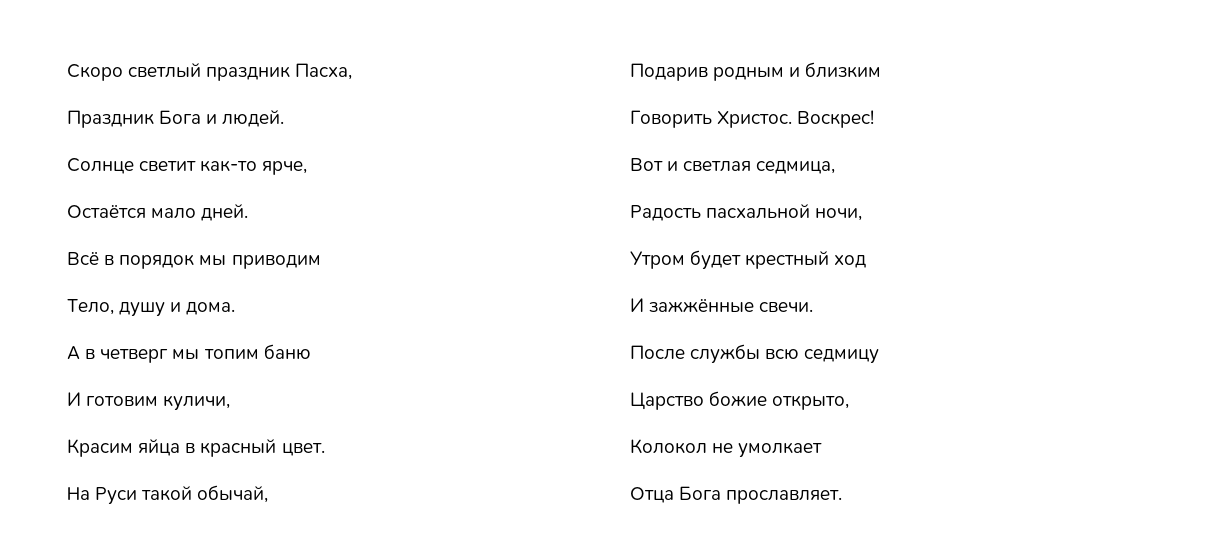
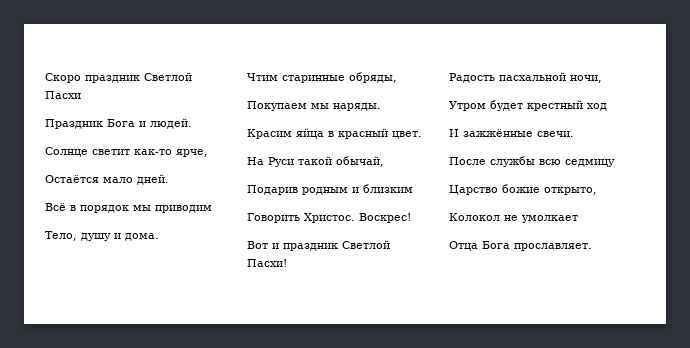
[128,63,353,81] светлый праздник Пасха, -> [85,72,192,83] [45,91,81,99] праздник Светлой Пасхи
[67,344,311,363] [67,392,231,411] А в четверг мы топим баню // И готовим куличи, -> [247,72,397,83] [247,101,381,111] Чтим старинные обряды, // Покупаем мы наряды.
[683,161,836,174] светлая седмица, -> [283,240,390,251] [247,259,287,267] праздник Светлой Пасхи!

